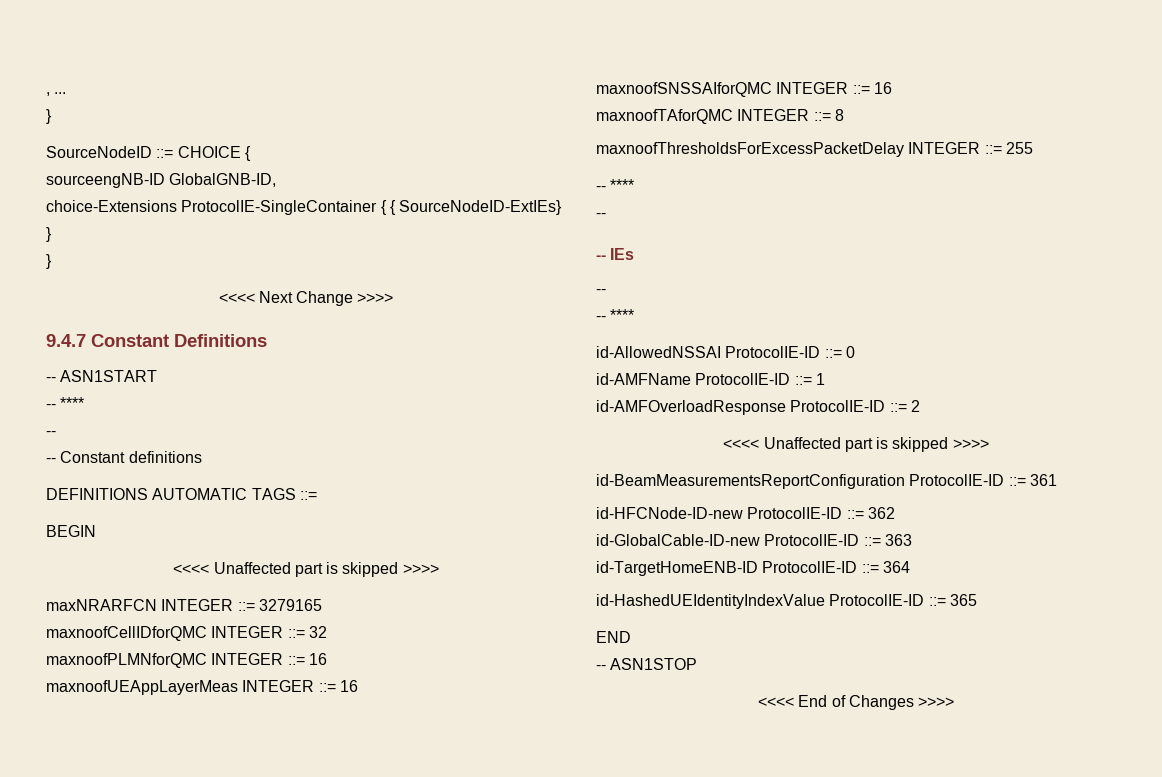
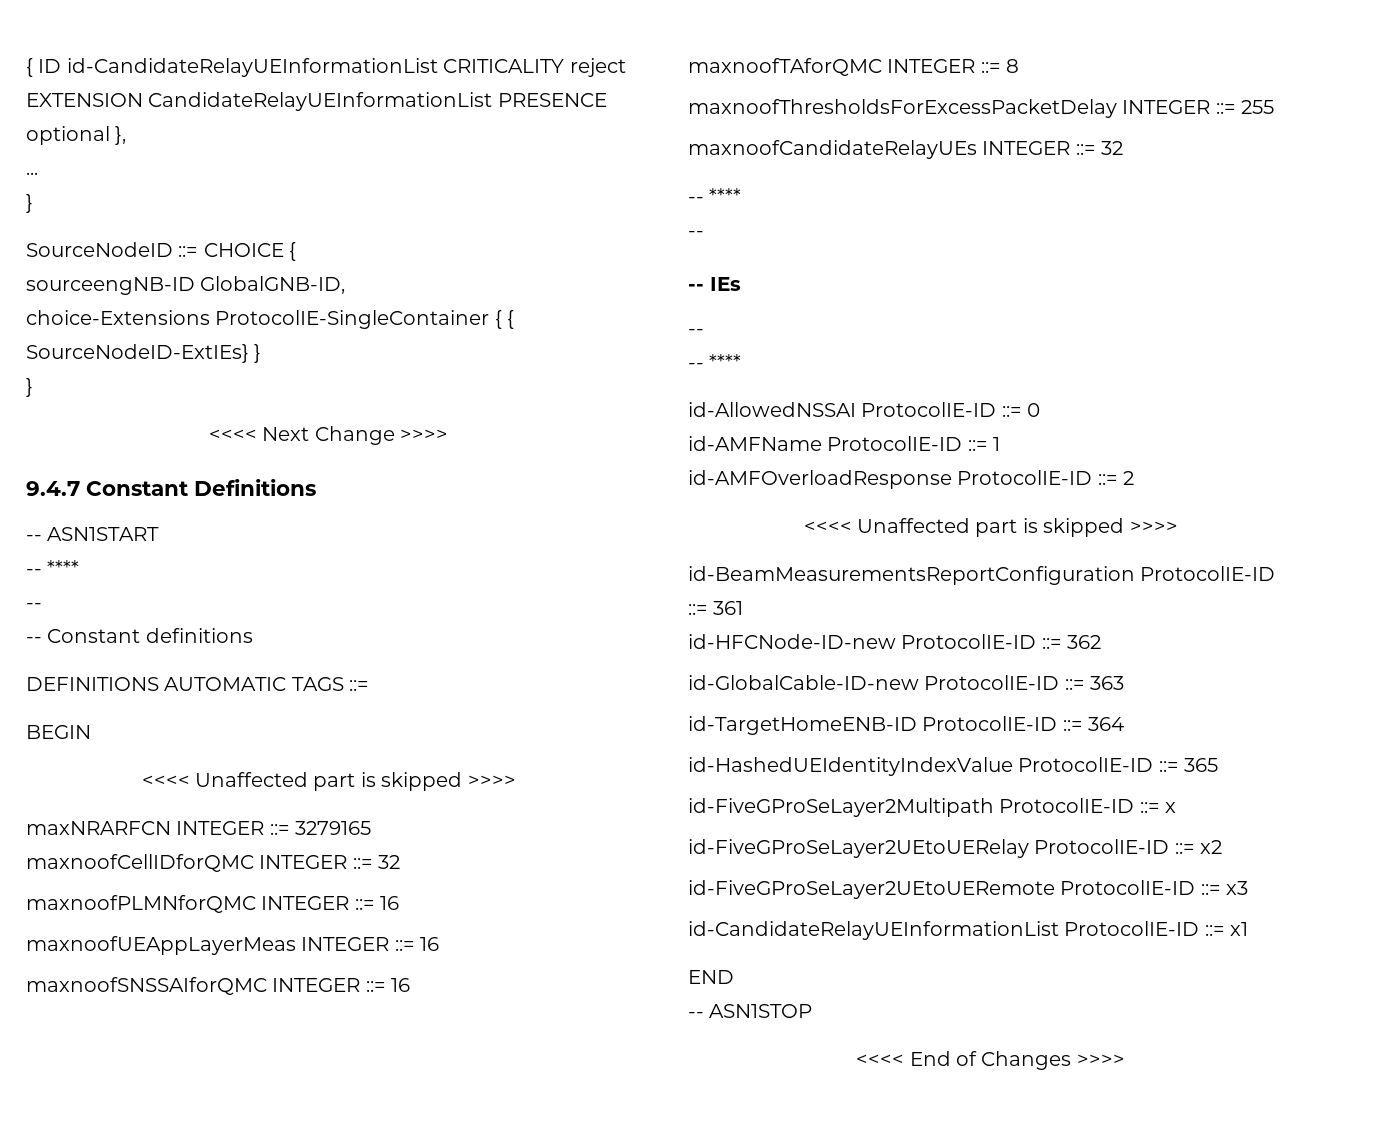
[46,92,50,96] , -> [26,58,626,77] [26,92,607,111] [26,126,127,145] { ID id-CandidateRelayUEInformationList CRITICALITY reject EXTENSION CandidateRelayUEInformationList PRESENCE optional }, //
(1033, 148) none -> [688,140,1124,159] // maxnoofCandidateRelayUEs INTEGER ::= 32
(977, 600) none -> [688,798,1177,817] [688,839,1223,858] [688,880,1249,899] [688,921,1249,940] // id-FiveGProSeLayer2Multipath ProtocolIE-ID ::= x // id-FiveGProSeLayer2UEtoUERelay ProtocolIE-ID ::= x2 // id-FiveGProSeLayer2UEtoUERemote ProtocolIE-ID ::= x3 // id-CandidateRelayUEInformationList ProtocolIE-ID ::= x1

